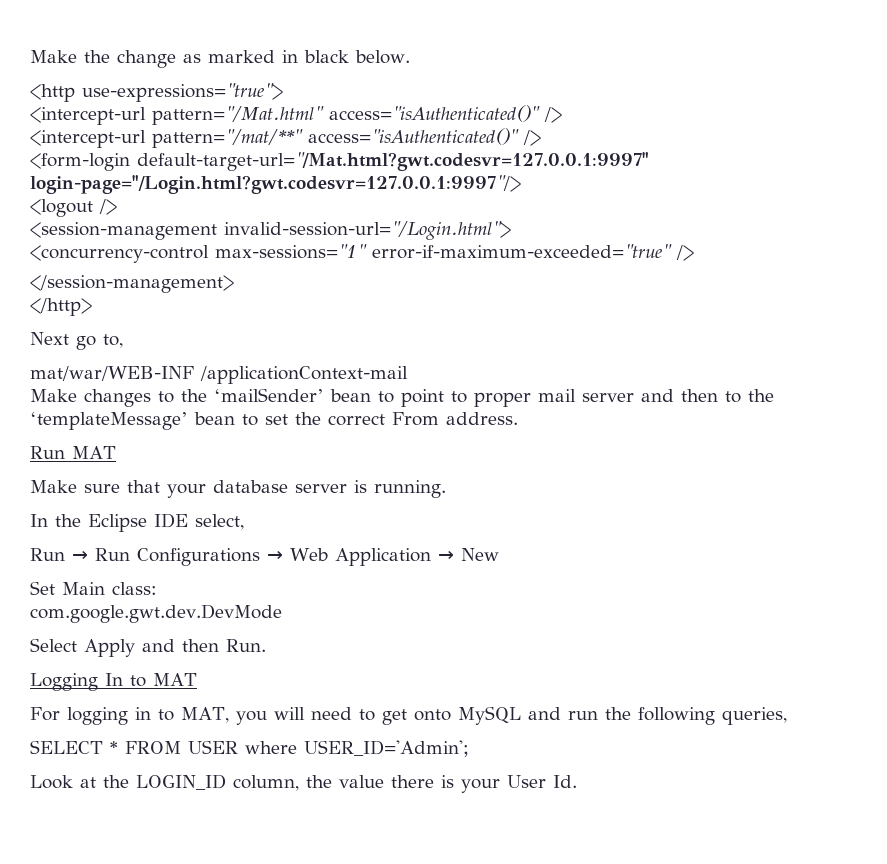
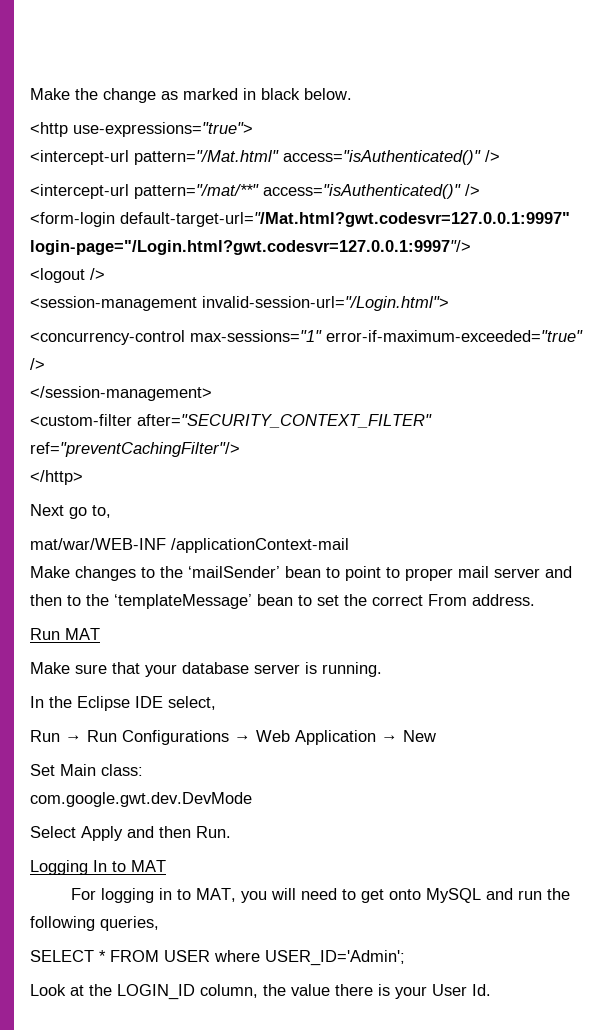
(234, 284) none -> [30,414,432,428] [30,442,240,457] // <custom-filter after="SECURITY_CONTEXT_FILTER" ref="preventCachingFilter"/>

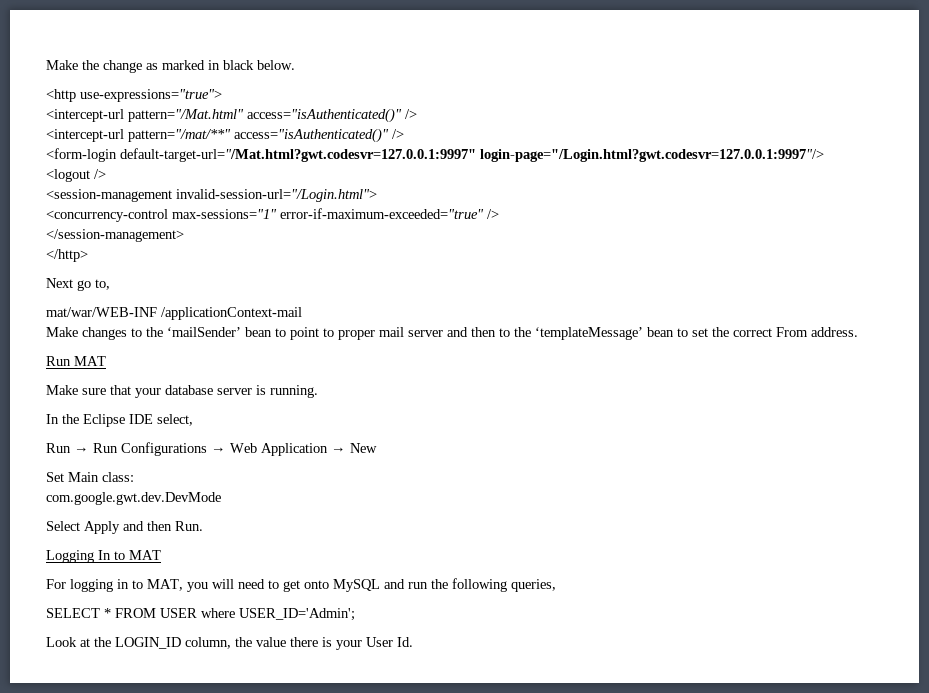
[30,414,432,428] [30,442,240,457] // <custom-filter after="SECURITY_CONTEXT_FILTER" ref="preventCachingFilter"/> -> (184, 235) none

